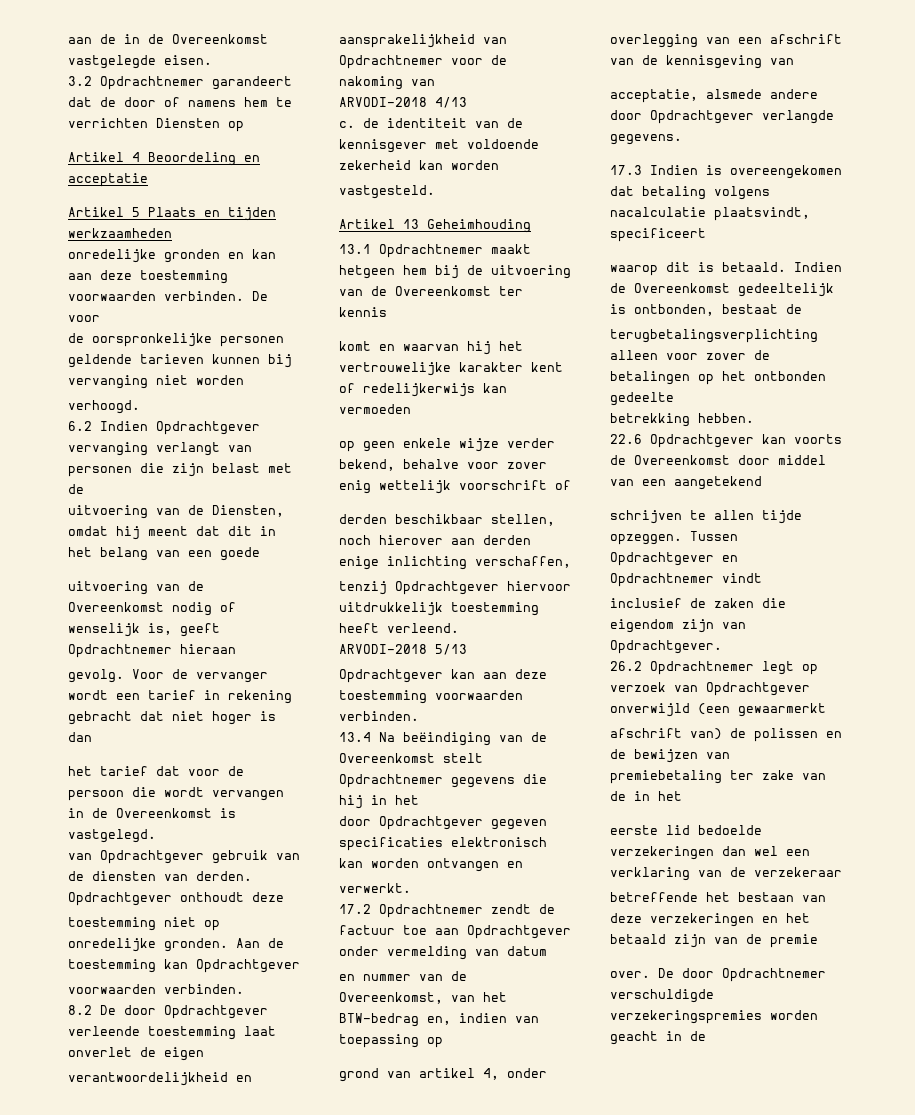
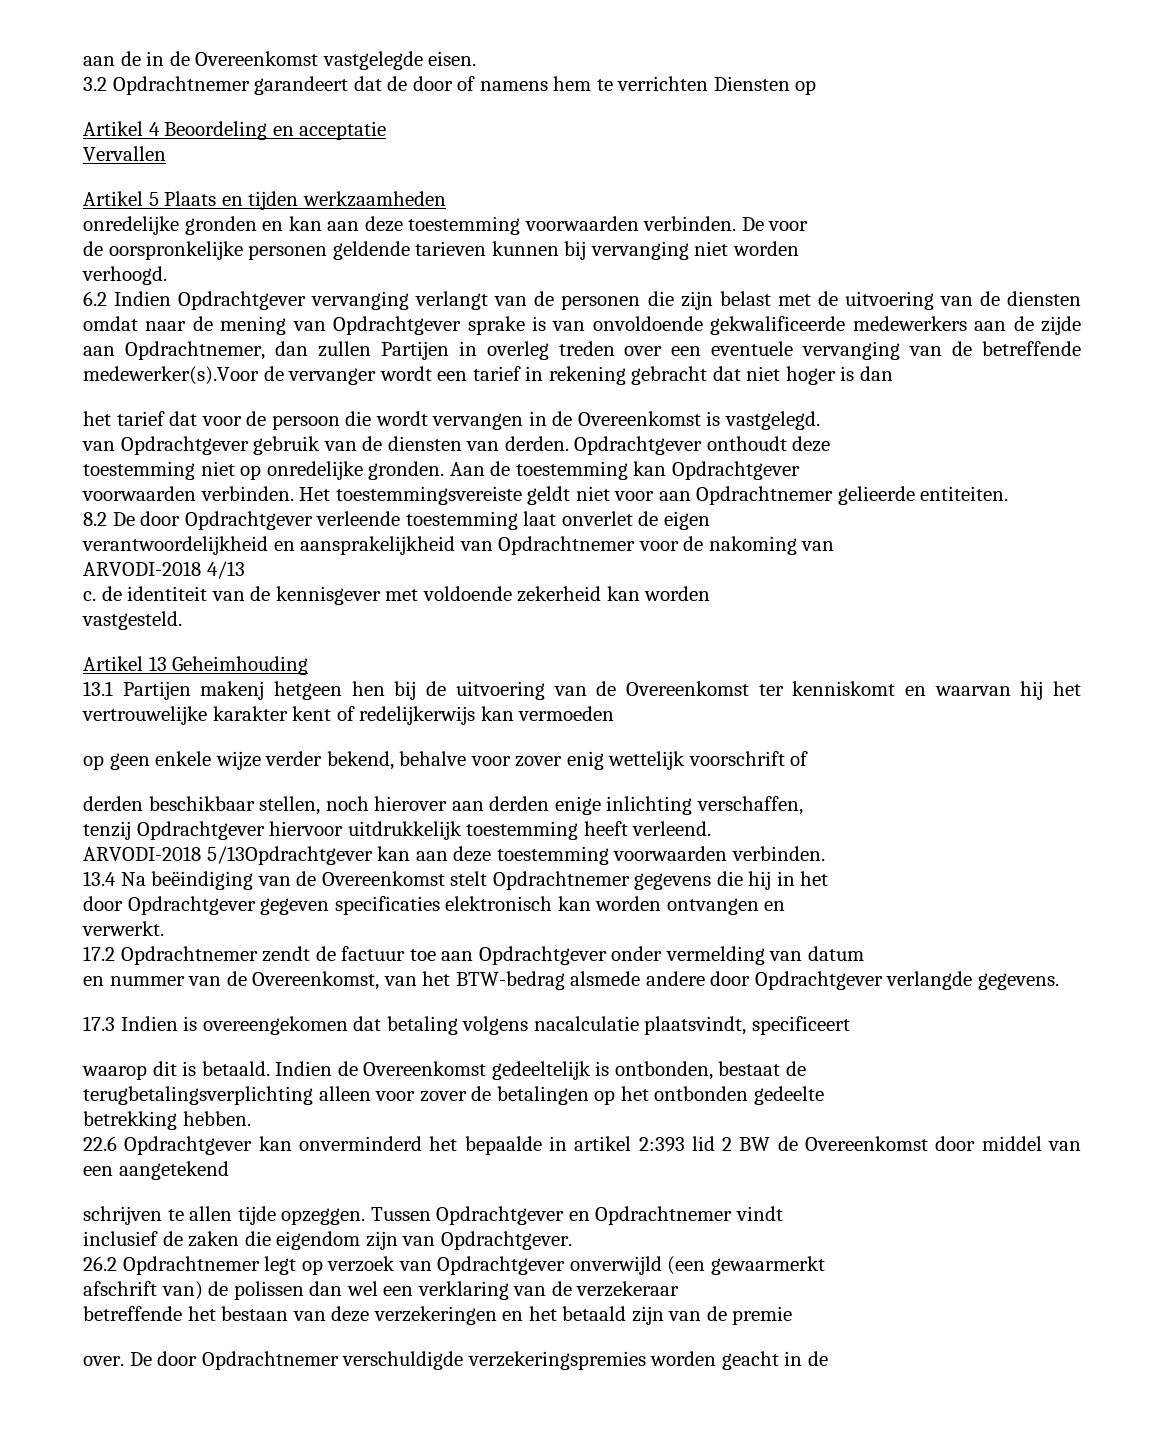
(148, 180) none -> [83,146,166,161] // Vervallen
(252, 448) none -> [534,291,555,306] de
[68,505,284,519] [68,526,276,540] [68,547,260,561] [68,581,204,595] [68,602,236,616] [68,623,220,637] [68,644,236,658] [68,669,164,683] // uitvoering van de Diensten, omdat hij meent dat dit in het belang van een goede // uitvoering van de Overeenkomst nodig of wenselijk is, geeft Opdrachtnemer hieraan // gevolg. Voor -> [844,291,1081,310] [83,316,1081,335] [83,341,1081,360] [83,366,259,385] uitvoering van de diensten omdat naar de mening van Opdrachtgever sprake is van onvoldoende gekwalificeerde medewerkers aan de zijde aan Opdrachtnemer, dan zullen Partijen in overleg treden over een eventuele vervanging van de betreffende medewerker(s).Voor
(244, 989) none -> [299,486,1009,505] Het toestemmingsvereiste geldt niet voor aan Opdrachtnemer gelieerde entiteiten.
[379,244,531,258] [339,265,427,279] Opdrachtnemer maakt hetgeen hem -> [122,681,385,700] Partijen makenj hetgeen hen
[339,307,387,317] [339,341,371,351] kennis // komt -> [792,681,896,696] kenniskomt
[435,644,467,655] [339,669,443,683] 5/13 // Opdrachtgever -> [206,846,373,865] 5/13Opdrachtgever
[427,1013,539,1025] [339,1034,443,1048] [339,1068,547,1082] [610,34,842,48] [610,55,794,69] [610,89,698,103] en, indien van toepassing op // grond van artikel 4, onder overlegging van een afschrift van de kennisgeving van // acceptatie, -> (565, 980) none
[794,434,842,444] voorts -> [298,1136,771,1155] onverminderd het bepaalde in artikel 2:393 lid 2 BW
[826,731,842,738] [610,749,730,763] [610,770,826,784] [610,791,682,801] [610,825,762,835] [610,846,714,860] en de bewijzen van premiebetaling ter zake van de in het // eerste lid bedoelde verzekeringen -> (304, 1290) none

